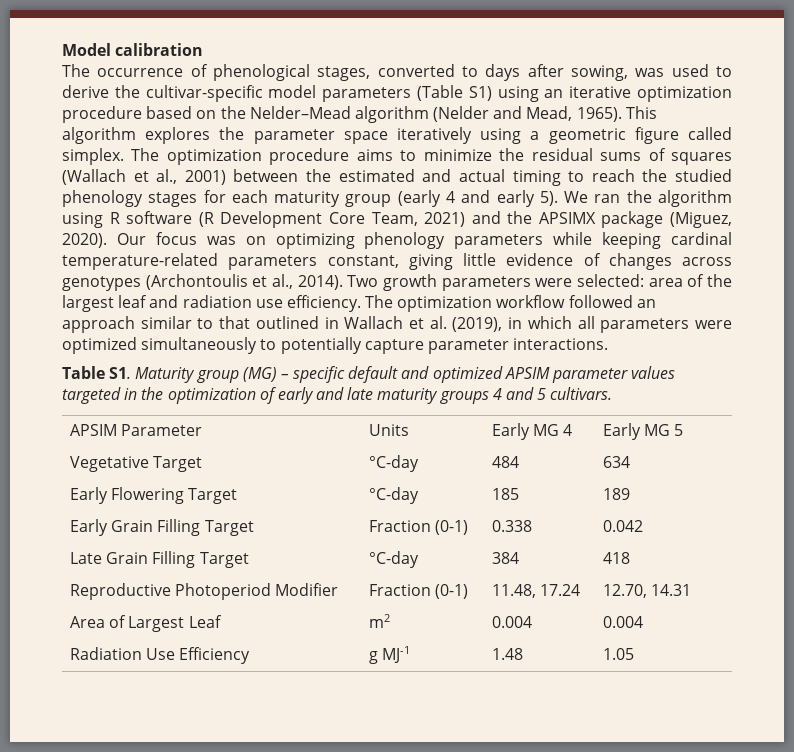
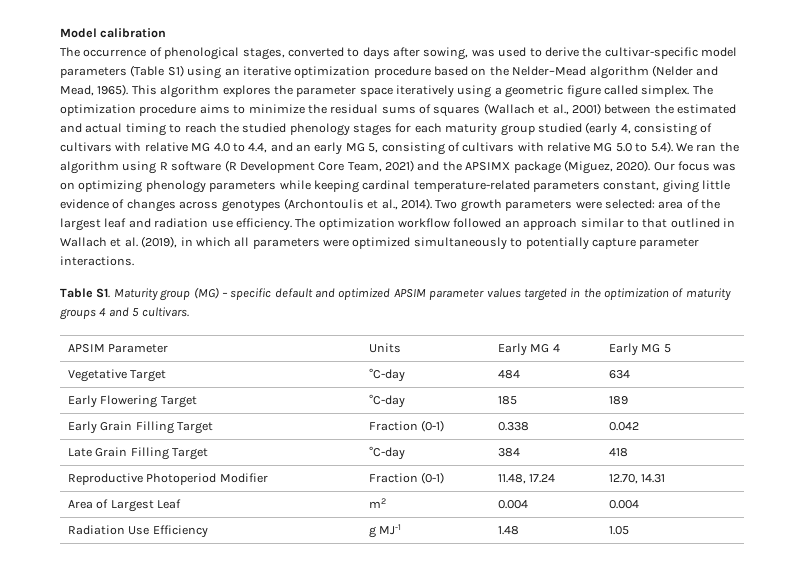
[397,190,558,207] (early 4 and early 5). -> [537,122,713,136] [60,141,673,155] studied (early 4, consisting of cultivars with relative MG 4.0 to 4.4, and an early MG 5, consisting of cultivars with relative MG 5.0 to 5.4).
[277,387,374,404] early and late -> (684, 293) none

